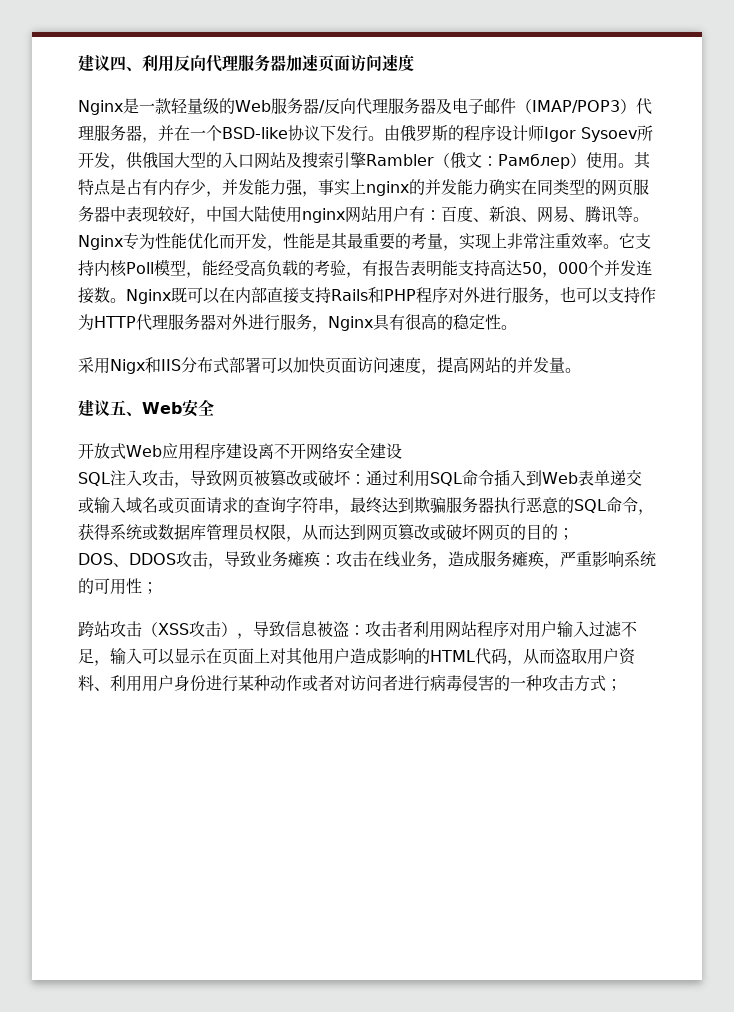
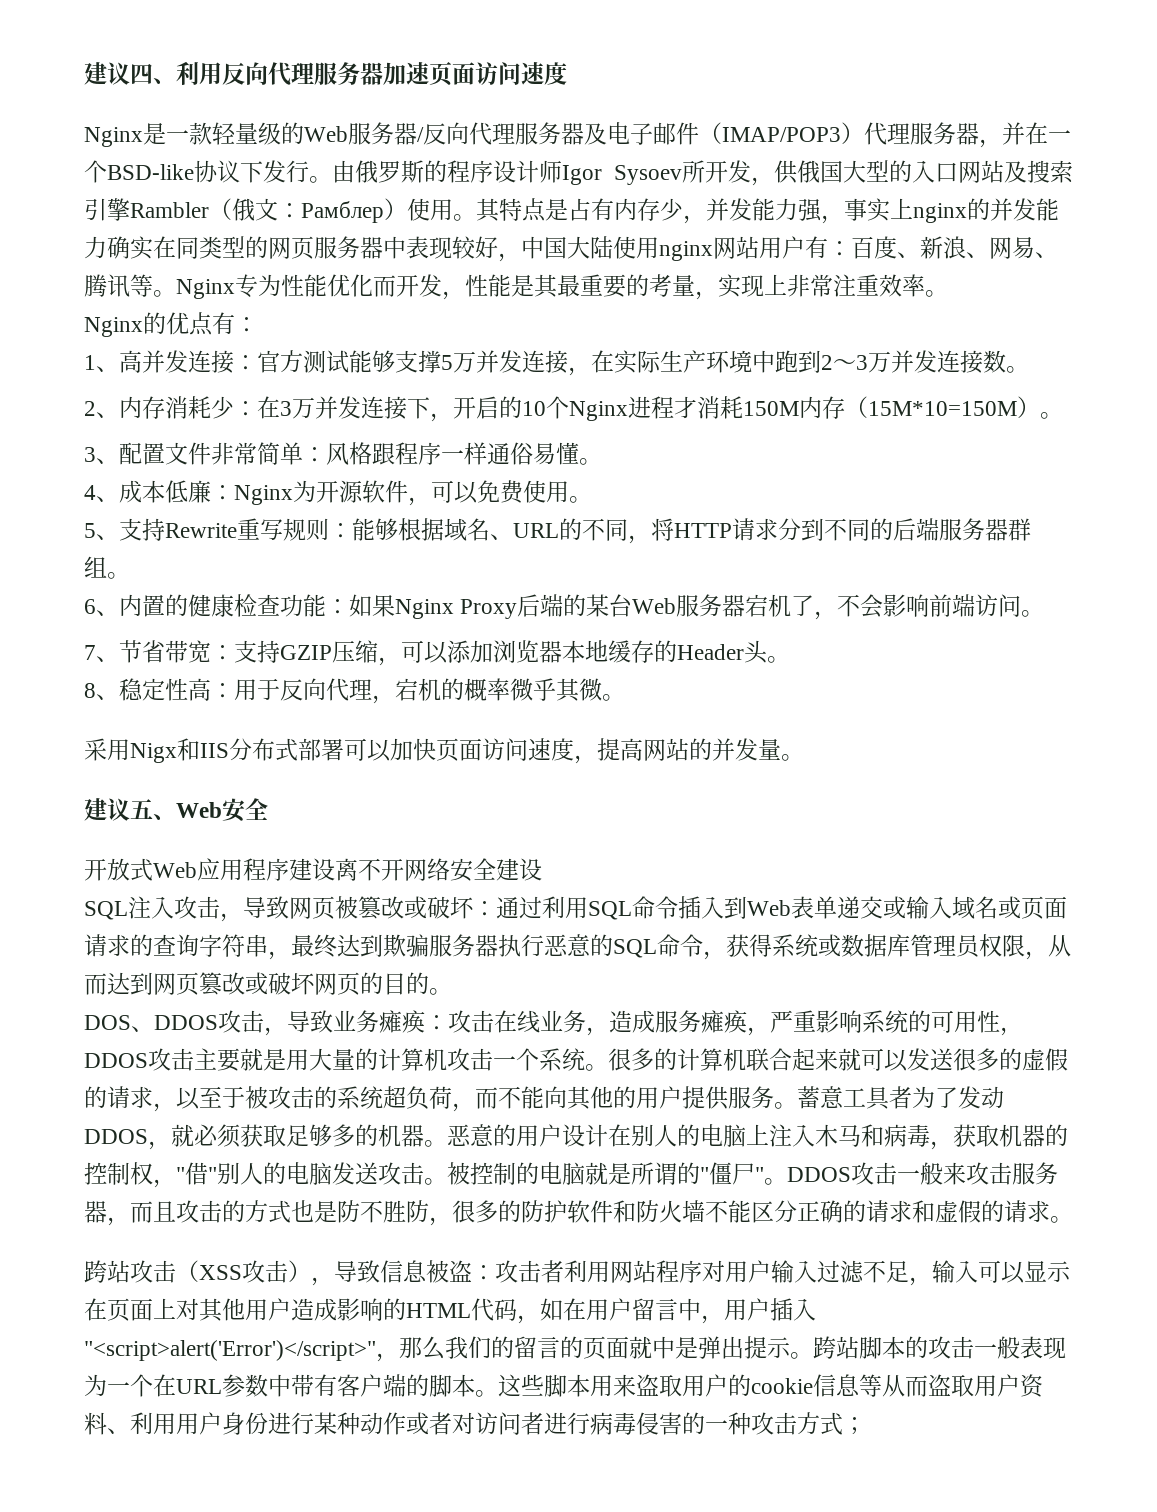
[619,233,651,249] [78,259,652,278] [78,286,656,305] [78,313,501,332] 它支持内核Poll模型，能经受高负载的考验，有报告表明能支持高达50，000个并发连接数。Nginx既可以在内部直接支持Rails和PHP程序对外进行服务，也可以支持作为HTTP代理服务器对外进行服务，Nginx具有很高的稳定性 -> [84,312,258,337] [84,350,1029,376] [84,396,1063,422] [84,442,602,465] [84,480,592,506] [84,518,1031,544] [84,556,130,579] [84,594,1045,620] [84,640,790,666] [84,678,602,704] // Nginx的优点有： // 1、高并发连接：官方测试能够支撑5万并发连接，在实际生产环境中跑到2～3万并发连接数。 // 2、内存消耗少：在3万并发连接下，开启的10个Nginx进程才消耗150M内存（15M*10=150M）。 // 3、配置文件非常简单：风格跟程序一样通俗易懂。 // 4、成本低廉：Nginx为开源软件，可以免费使用。 // 5、支持Rewrite重写规则：能够根据域名、URL的不同，将HTTP请求分到不同的后端服务器群组。 // 6、内置的健康检查功能：如果Nginx Proxy后端的某台Web服务器宕机了，不会影响前端访问。 // 7、节省带宽：支持GZIP压缩，可以添加浏览器本地缓存的Header头。 // 8、稳定性高：用于反向代理，宕机的概率微乎其微
[558,528,574,540] ； -> [429,988,452,995] 。
[142,582,158,594] ； -> [1000,1027,1023,1036] [84,1048,1068,1072] [84,1086,1004,1112] [84,1124,1068,1150] [84,1162,1058,1188] [84,1200,1073,1226] ，DDOS攻击主要就是用大量的计算机攻击一个系统。很多的计算机联合起来就可以发送很多的虚假的请求，以至于被攻击的系统超负荷，而不能向其他的用户提供服务。蓄意工具者为了发动DDOS，就必须获取足够多的机器。恶意的用户设计在别人的电脑上注入木马和病毒，获取机器的控制权，"借"别人的电脑发送攻击。被控制的电脑就是所谓的"僵尸"。DDOS攻击一般来攻击服务器，而且攻击的方式也是防不胜防，很多的防护软件和防火墙不能区分正确的请求和虚假的请求。
(523, 663) none -> [540,1298,816,1324] [84,1336,1066,1362] [84,1374,882,1397] 如在用户留言中，用户插入"<script>alert('Error')</script>"，那么我们的留言的页面就中是弹出提示。跨站脚本的攻击一般表现为一个在URL参数中带有客户端的脚本。这些脚本用来盗取用户的cookie信息等

